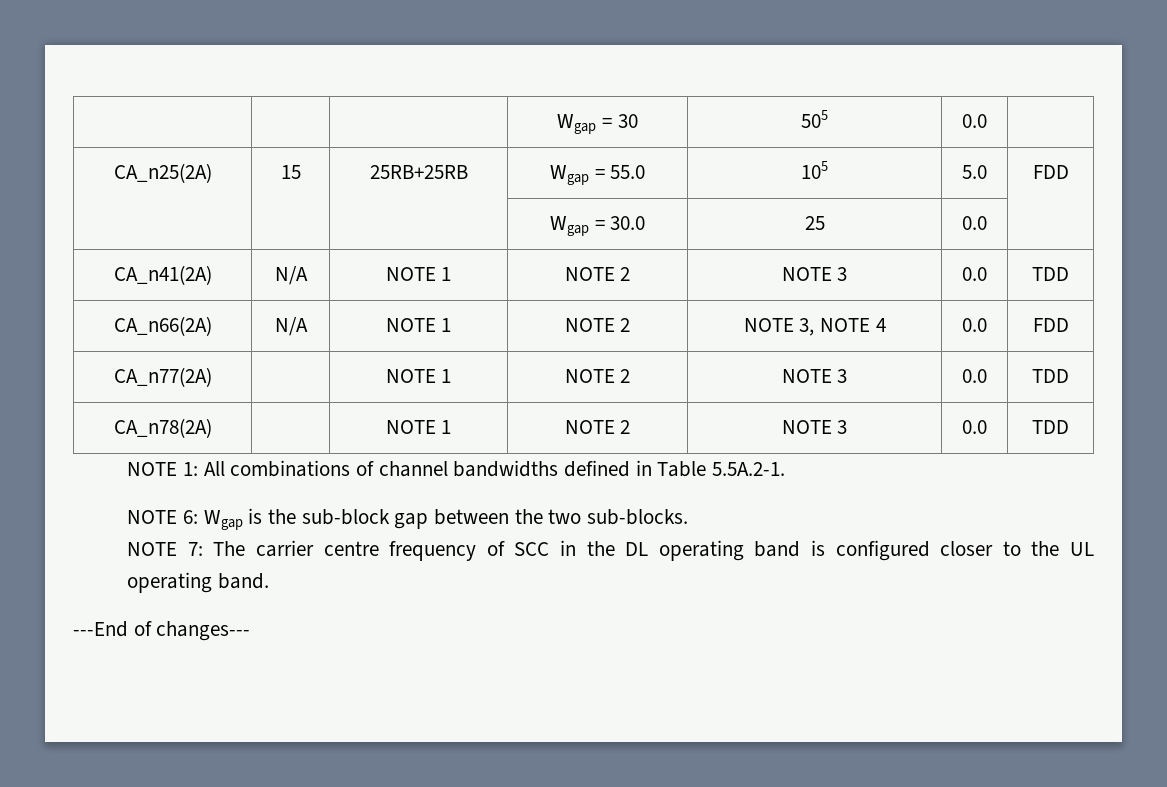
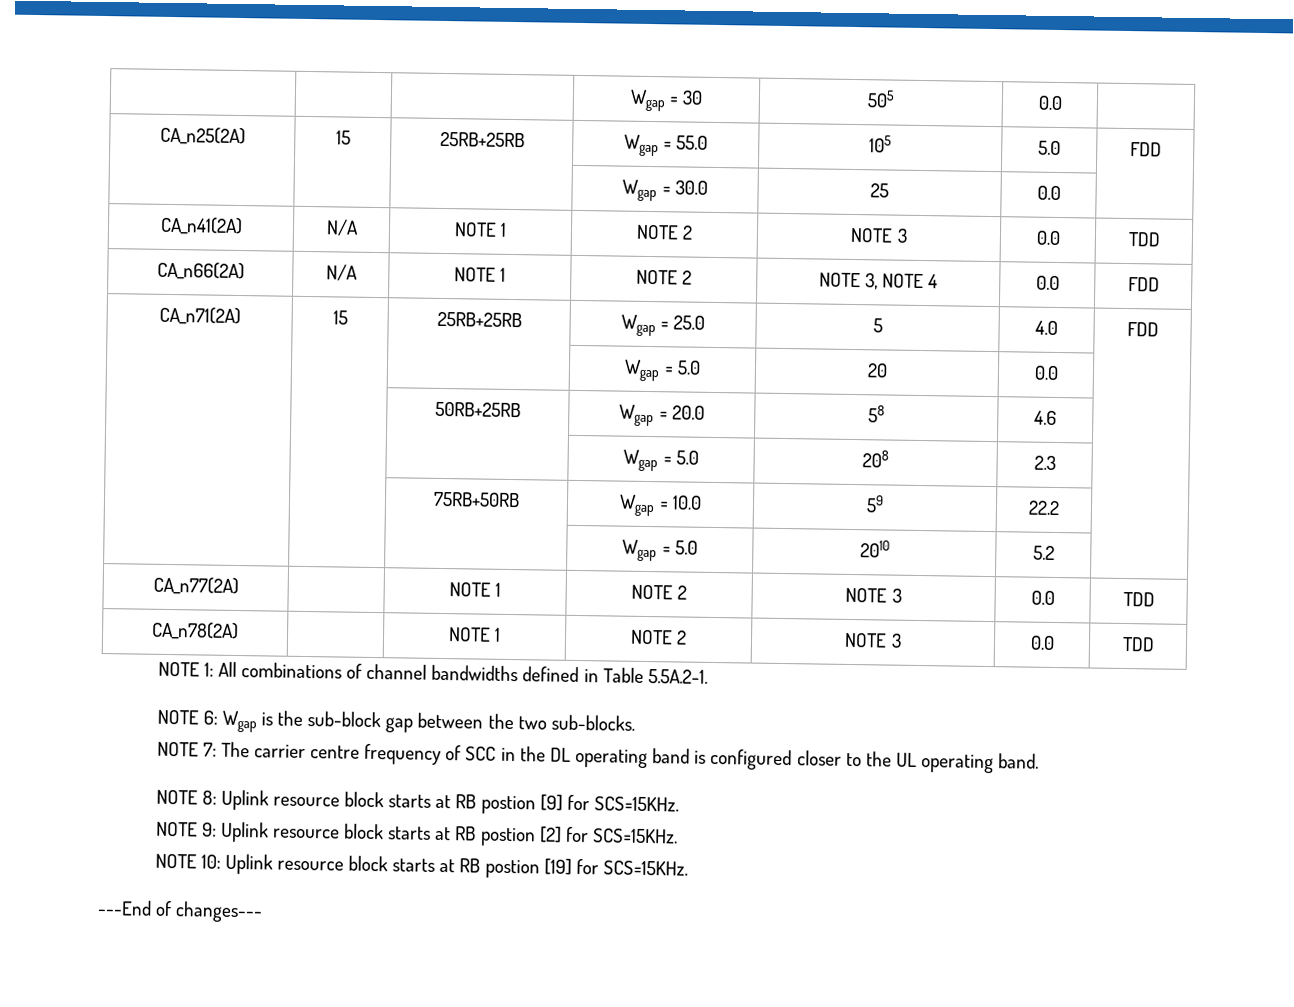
(1069, 325) none -> [158,306,241,326] [332,310,348,325] [436,311,522,328] [620,314,706,337] [872,318,883,333] [1035,320,1058,336] [1126,322,1159,337] [624,359,701,382] [866,363,888,378] [1033,365,1059,381] [435,401,521,418] [619,404,705,427] [868,405,885,423] [1034,410,1057,425] [623,449,699,472] [862,450,889,468] [1033,455,1056,470] [433,491,520,508] [619,494,702,517] [866,495,884,513] [1028,500,1060,516] [622,539,698,562] [859,540,890,558] [1032,545,1055,560] // CA_n71(2A) | 15 | 25RB+25RB | Wgap = 25.0 | 5 | 4.0 | FDD // | | | Wgap = 5.0 | 20 | 0.0 | // | | 50RB+25RB | Wgap = 20.0 | 58 | 4.6 | // | | | Wgap = 5.0 | 208 | 2.3 | // | | 75RB+50RB | Wgap = 10.0 | 59 | 22.2 | // | | | Wgap = 5.0 | 2010 | 5.2 |
(269, 581) none -> [155,789,679,815] [155,821,678,847] [154,853,688,879] // NOTE 8: Uplink resource block starts at RB postion [9] for SCS=15KHz. // NOTE 9: Uplink resource block starts at RB postion [2] for SCS=15KHz. // NOTE 10: Uplink resource block starts at RB postion [19] for SCS=15KHz.

